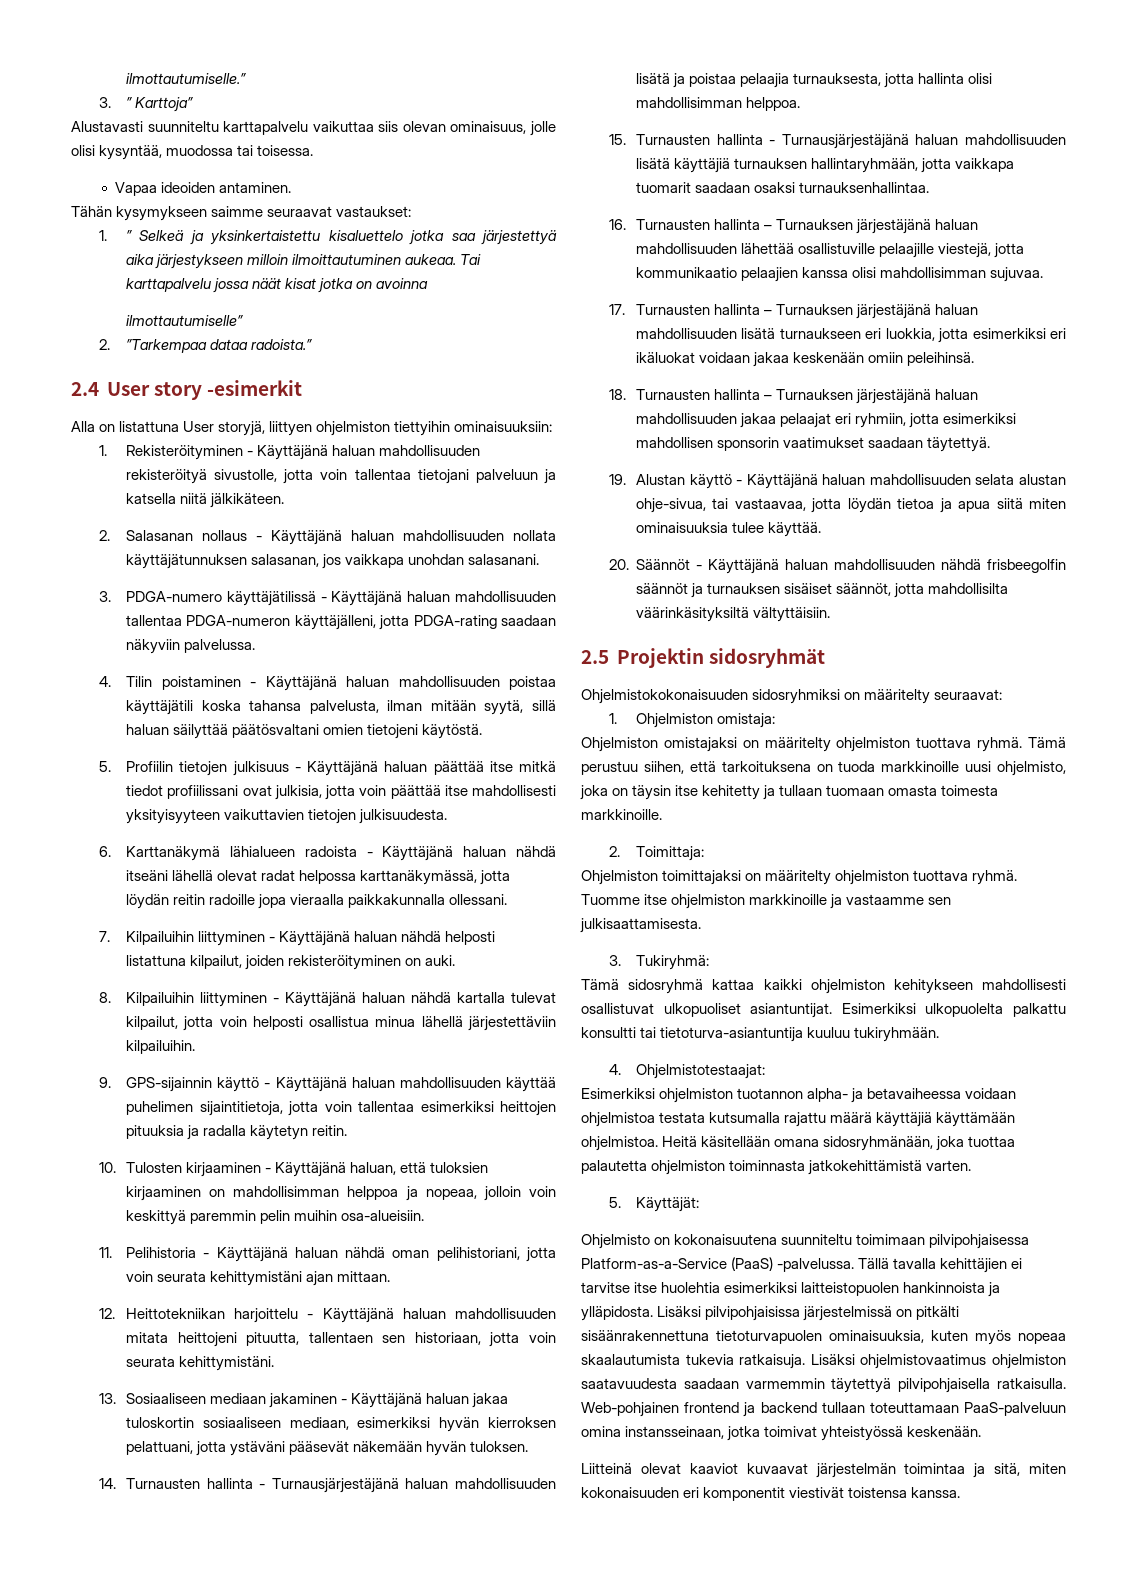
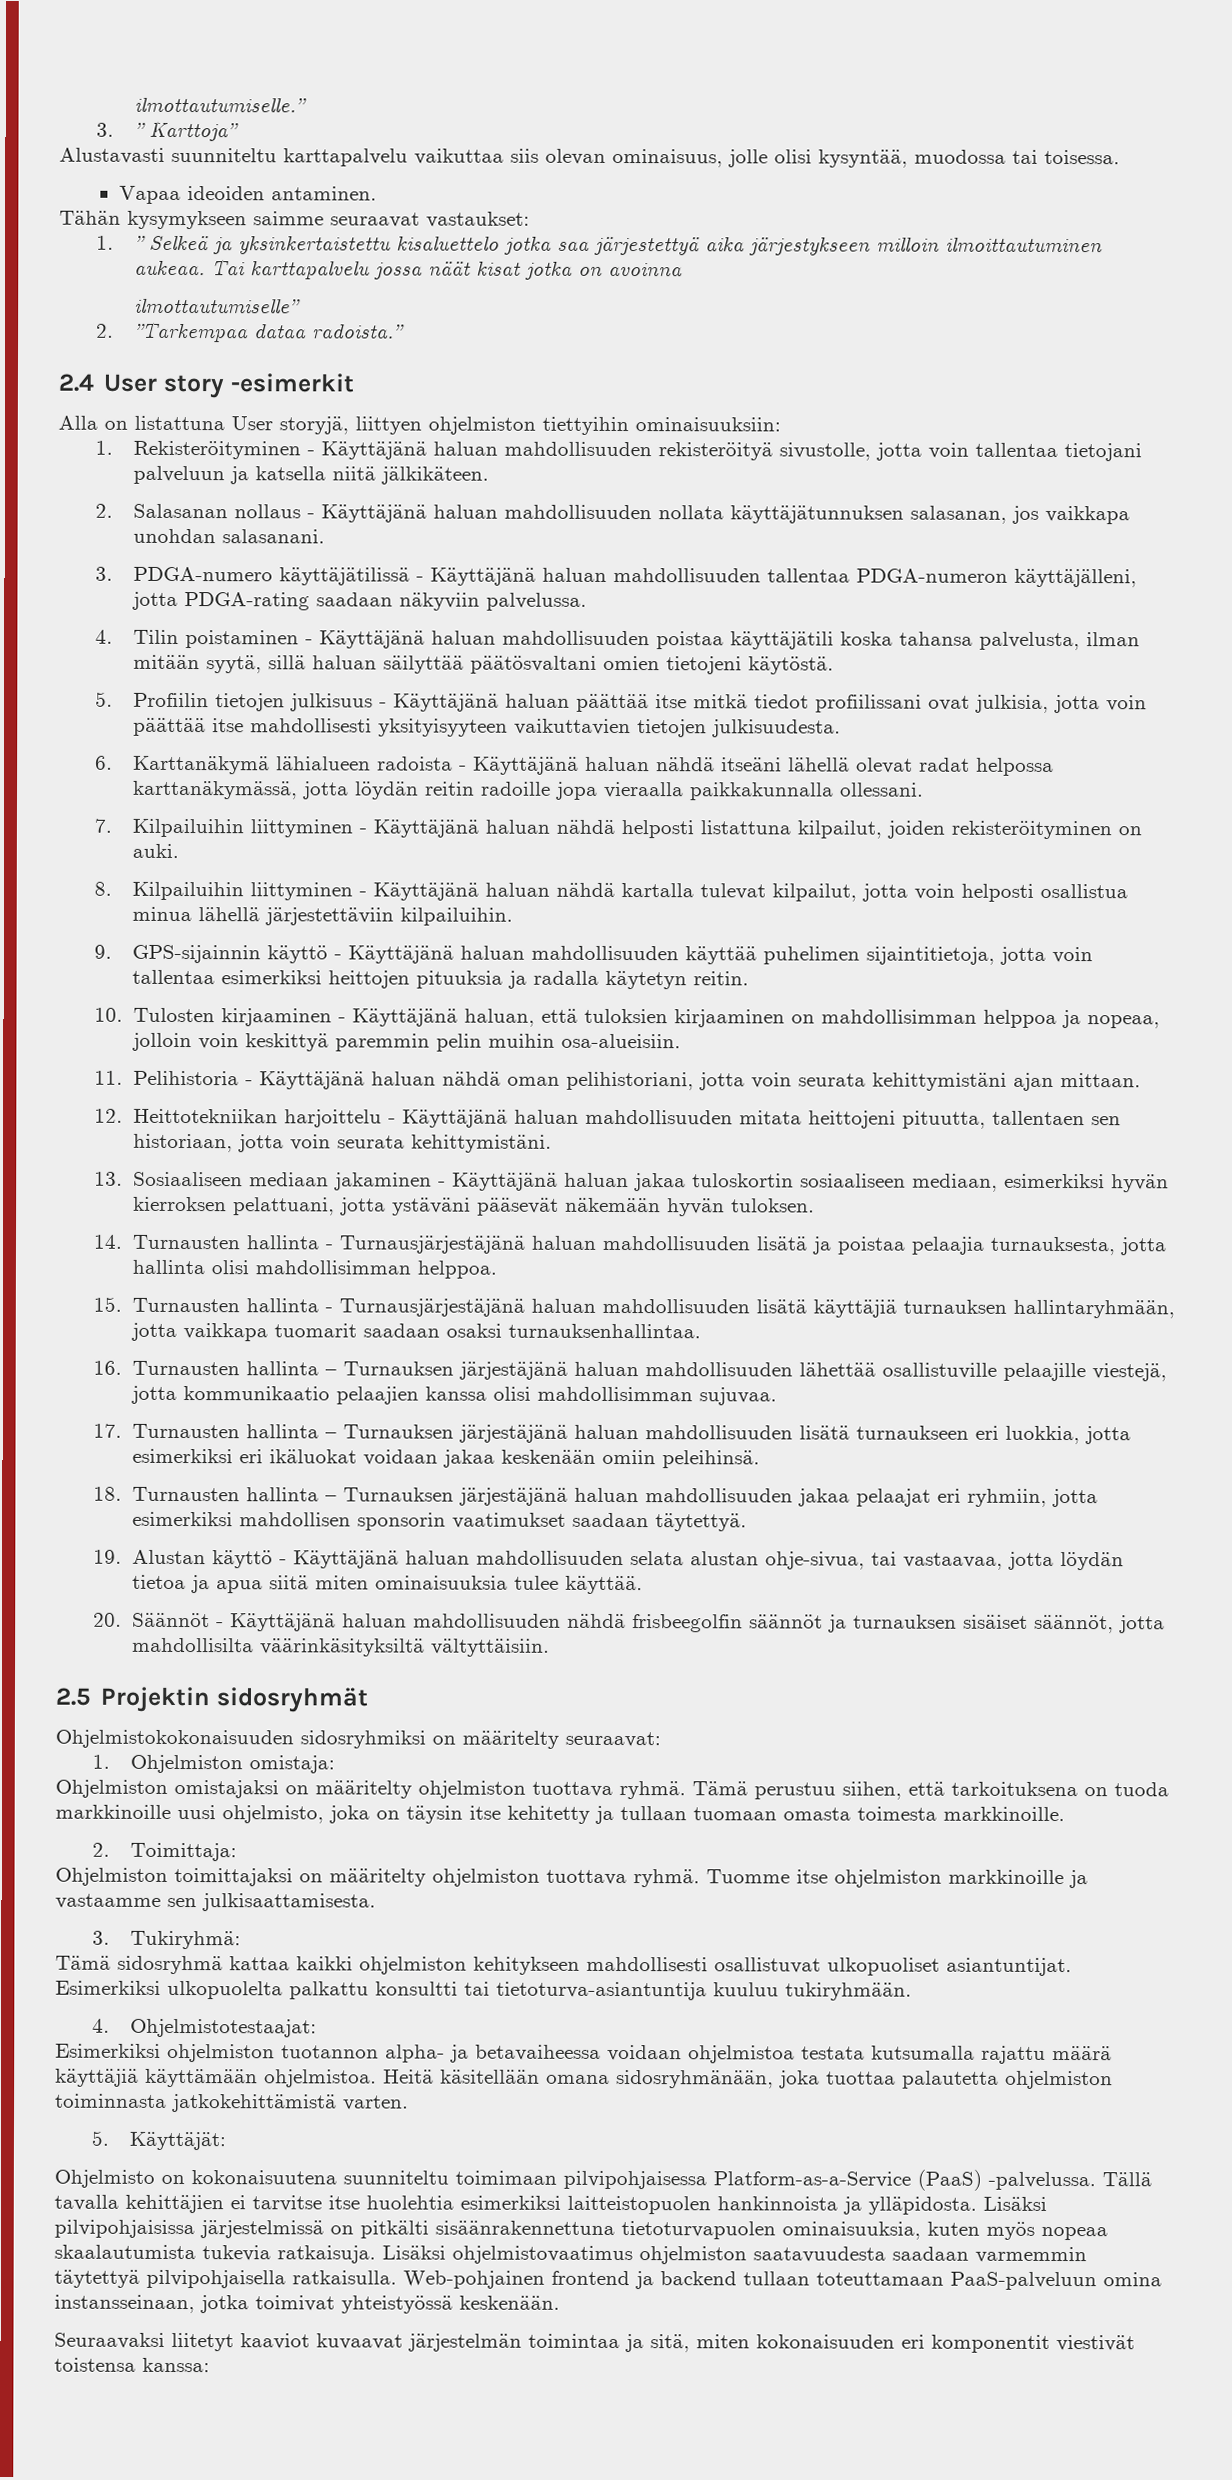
[581,1463,681,1474] Liitteinä olevat -> [54,2332,234,2352] Seuraavaksi liitetyt
[911,1487,961,1498] kanssa. -> [142,2357,210,2373] kanssa:

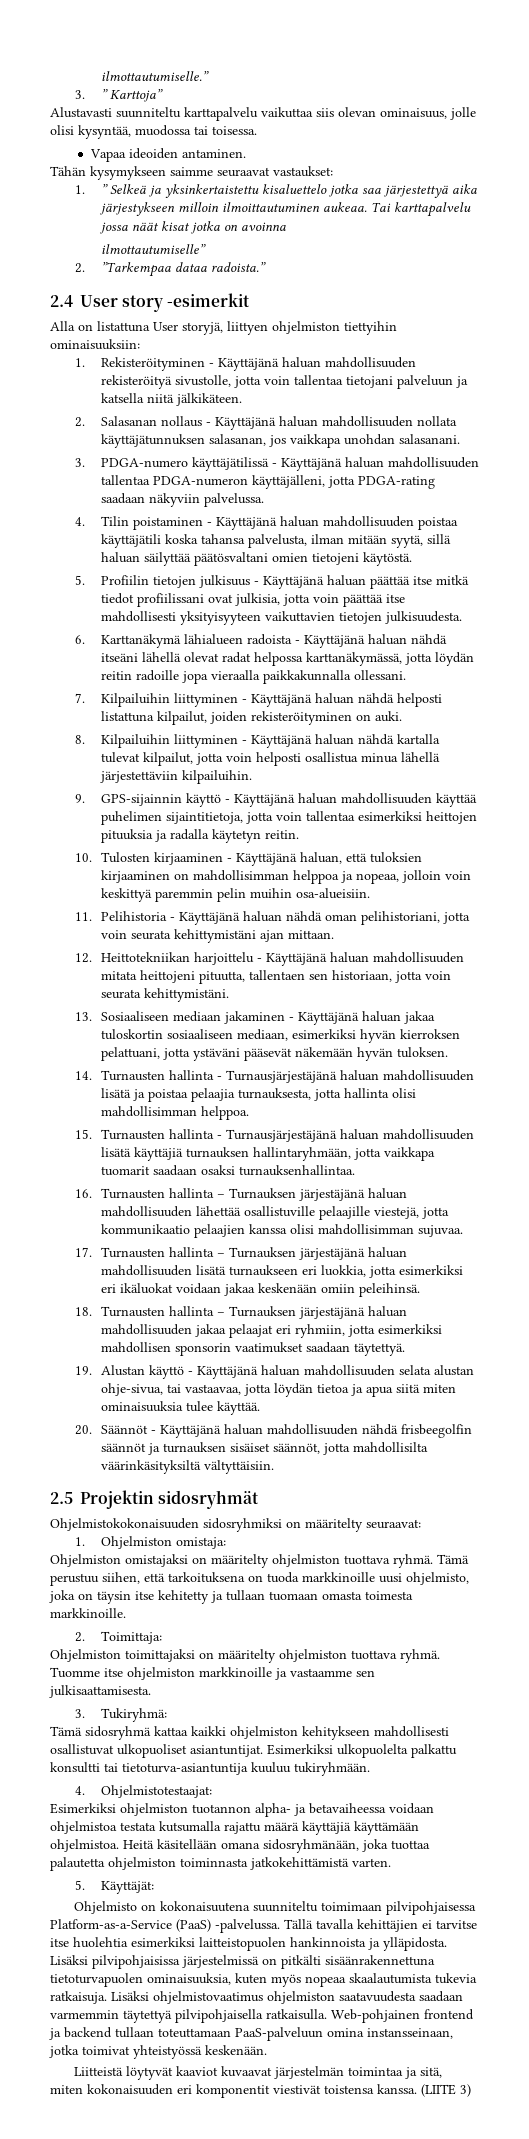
[54,2332,234,2352] Seuraavaksi liitetyt -> [74,2066,174,2080] Liitteistä löytyvät
[142,2357,210,2373] kanssa: -> [377,2084,471,2097] kanssa. (LIITE 3)

